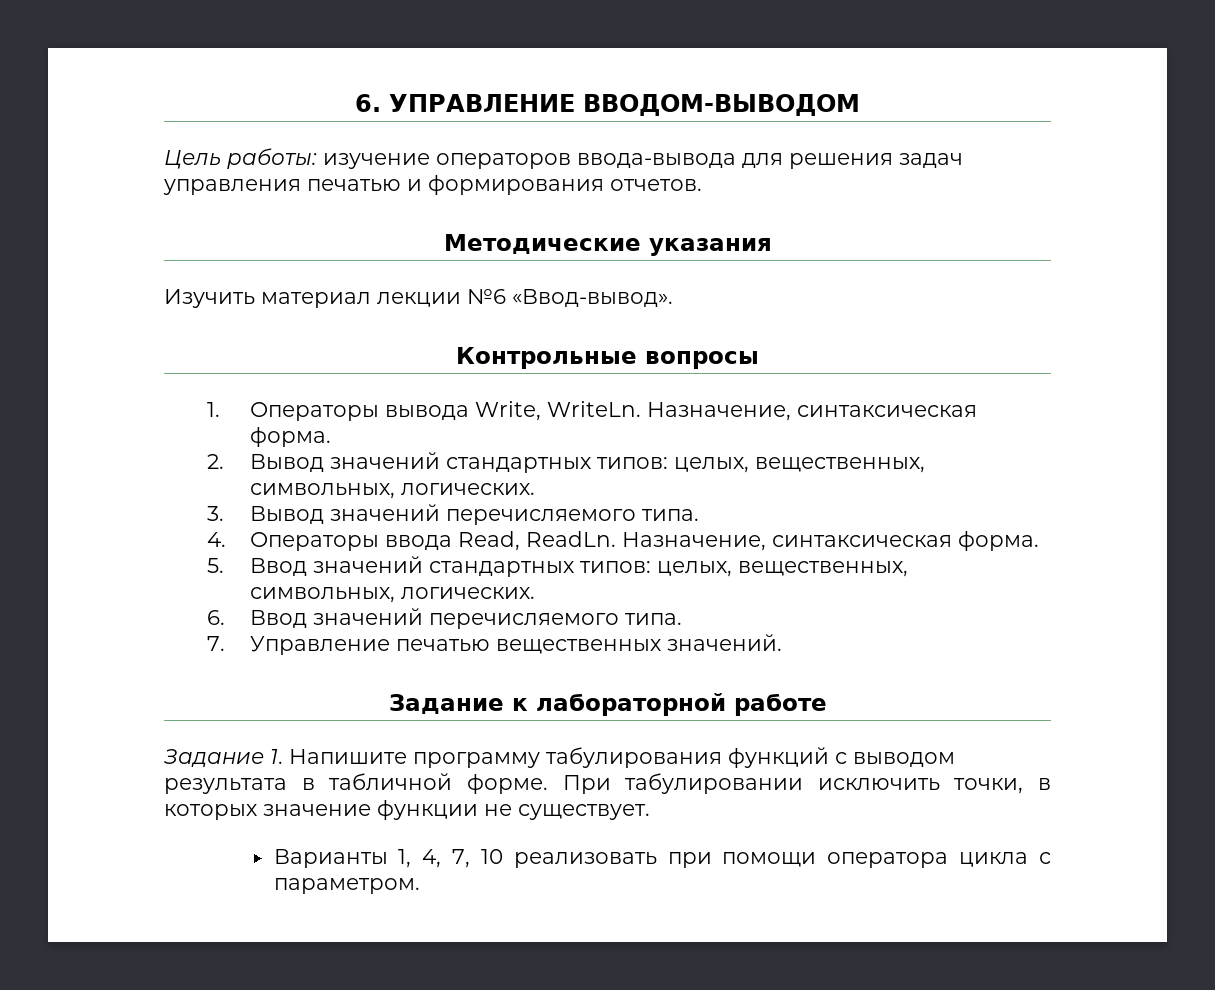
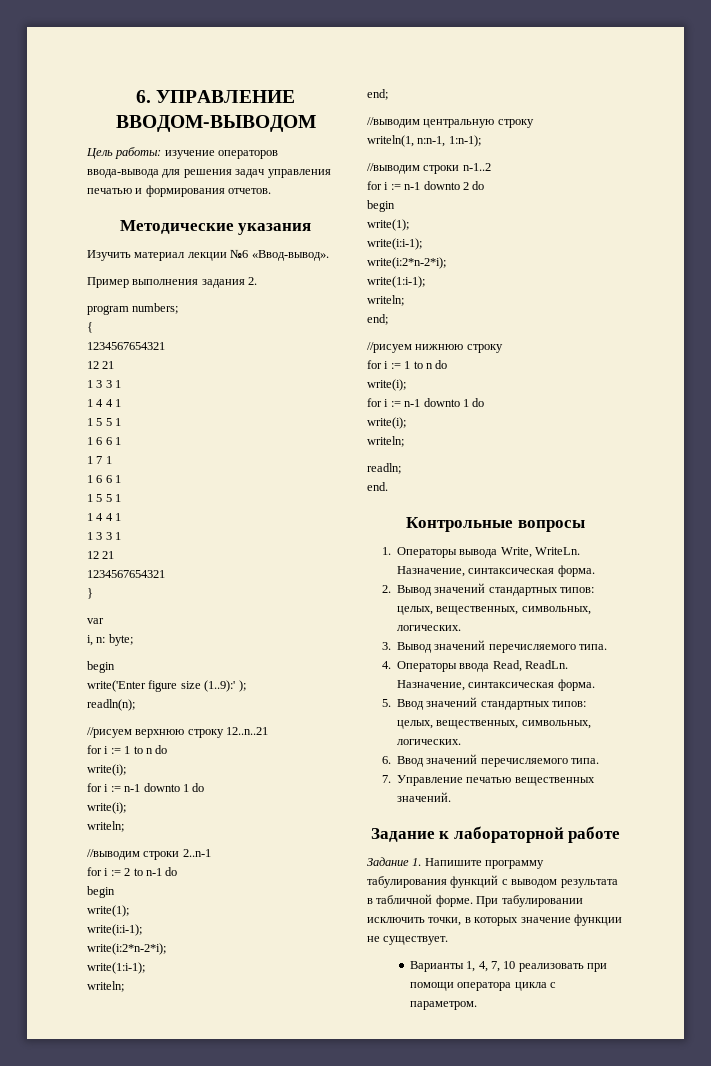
(673, 298) none -> [87,277,258,288] [87,303,179,315] [87,322,93,333] [87,342,165,350] [87,361,115,369] [87,380,122,388] [87,399,122,407] [87,418,122,426] [87,437,122,445] [87,456,112,464] [87,475,122,483] [87,494,122,502] [87,513,122,521] [87,532,122,540] [87,551,115,559] [87,570,165,578] [87,588,93,599] [87,618,104,624] [87,634,133,646] [87,661,115,673] [87,680,246,692] [87,699,135,711] [87,727,269,738] [87,745,168,754] [87,764,126,776] [87,783,205,792] [87,802,126,814] [87,821,124,832] [87,849,211,860] [87,867,178,876] [87,886,115,898] [87,905,129,917] [87,924,142,936] [87,943,166,955] [87,962,145,974] [87,981,124,992] [367,89,388,100] [367,117,534,128] [367,135,481,147] [367,163,491,174] [367,181,485,190] [367,200,395,212] [367,219,409,231] [367,238,422,250] [367,257,446,269] [367,276,425,288] [367,295,404,306] [367,314,388,325] [367,342,503,353] [367,360,448,369] [367,379,406,391] [367,398,485,407] [367,417,406,429] [367,436,404,447] [367,463,401,474] [367,482,388,491] // Пример выполнения задания 2. // program numbers; // { // 1234567654321 // 12 21 // 1 3 3 1 // 1 4 4 1 // 1 5 5 1 // 1 6 6 1 // 1 7 1 // 1 6 6 1 // 1 5 5 1 // 1 4 4 1 // 1 3 3 1 // 12 21 // 1234567654321 // } // var // i, n: byte; // begin // write('Enter figure size (1..9):' ); // readln(n); // //рисуем верхнюю строку 12..n..21 // for i := 1 to n do // write(i); // for i := n-1 downto 1 do // write(i); // writeln; // //выводим строки 2..n-1 // for i := 2 to n-1 do // begin // write(1); // write(i:i-1); // write(i:2*n-2*i); // write(1:i-1); // writeln; // end; // //выводим центральную строку // writeln(1, n:n-1, 1:n-1); // //выводим строки n-1..2 // for i := n-1 downto 2 do // begin // write(1); // write(i:i-1); // write(i:2*n-2*i); // write(1:i-1); // writeln; // end; // //рисуем нижнюю строку // for i := 1 to n do // write(i); // for i := n-1 downto 1 do // write(i); // writeln; // readln; // end.

